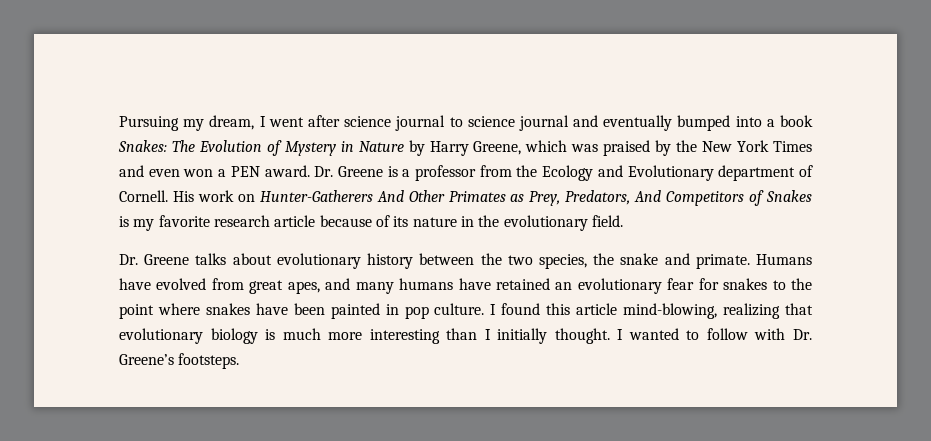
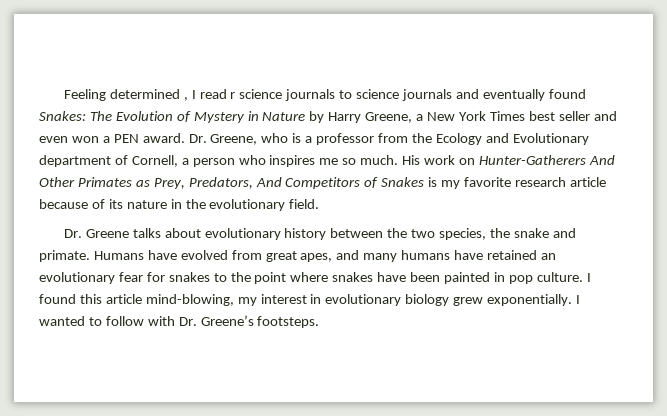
[119,115,446,131] Pursuing my dream, I went after science journal -> [63,89,336,101] Feeling determined , I read r science journals
[518,115,569,131] journal -> [402,89,453,101] journals
[677,115,813,131] bumped into a book -> [548,89,586,99] found
[525,140,698,156] which was praised by the -> [416,114,424,121] a
(813, 146) none -> [528,111,590,121] best seller
[337,166,383,177] Greene -> [210,133,289,145] Greene, who
[119,190,168,202] Cornell. -> [131,155,399,167] Cornell, a person who inspires me so much.
[723,303,814,319] [119,328,610,344] realizing that evolutionary biology is much more interesting than I initially thought. -> [237,294,573,306] my interest in evolutionary biology grew exponentially.

